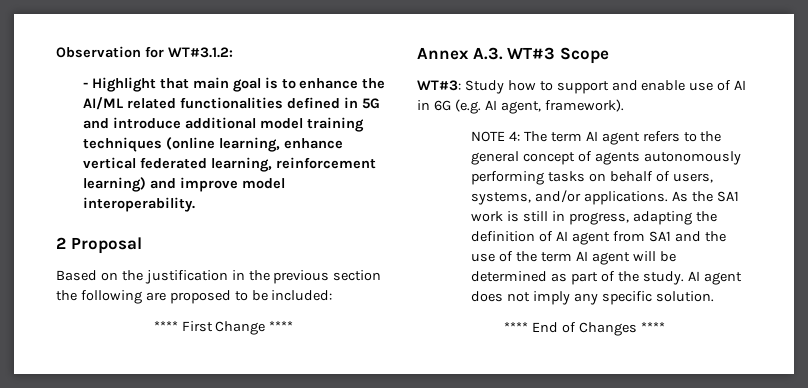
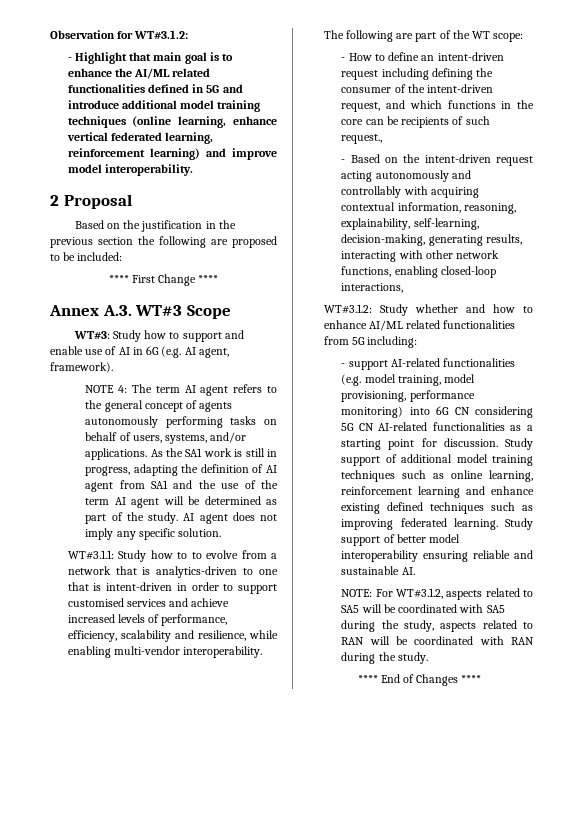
(714, 296) none -> [67,550,277,562] [67,566,278,578] [67,582,277,594] [67,598,230,607] [67,614,228,626] [67,630,278,642] [67,646,263,658] [323,30,524,42] [341,52,504,61] [341,68,494,80] [341,84,494,93] [341,100,534,112] [341,116,490,128] [341,134,383,144] [341,154,533,166] [341,170,471,182] [341,186,479,198] [341,202,516,214] [341,218,479,230] [341,234,522,246] [341,250,500,262] [341,266,496,278] [341,283,404,293] [323,304,533,316] [323,320,516,331] [323,336,418,348] [341,358,516,370] [341,374,476,386] [341,390,475,402] [341,406,533,418] [341,422,533,431] [341,438,533,450] [341,454,533,466] [341,470,533,482] [341,486,534,498] [341,502,533,514] [341,518,533,530] [341,534,461,546] [341,550,533,562] [341,566,415,575] [341,588,533,600] [341,604,505,613] [341,620,533,632] [341,636,534,645] [341,652,428,664] // WT#3.1.1: Study how to to evolve from a network that is analytics-driven to one that is intent-driven in order to support customised services and achieve increased levels of performance, efficiency, scalability and resilience, while enabling multi-vendor interoperability. The following are part of the WT scope: // - How to define an intent-driven request including defining the consumer of the intent-driven request, and which functions in the core can be recipients of such request., // - Based on the intent-driven request acting autonomously and controllably with acquiring contextual information, reasoning, explainability, self-learning, decision-making, generating results, interacting with other network functions, enabling closed-loop interactions, // WT#3.1.2: Study whether and how to enhance AI/ML related functionalities from 5G including: // - support AI-related functionalities (e.g. model training, model provisioning, performance monitoring) into 6G CN considering 5G CN AI-related functionalities as a starting point for discussion. Study support of additional model training techniques such as online learning, reinforcement learning and enhance existing defined techniques such as improving federated learning. Study support of better model interoperability ensuring reliable and sustainable AI. // NOTE: For WT#3.1.2, aspects related to SA5 will be coordinated with SA5 during the study, aspects related to RAN will be coordinated with RAN during the study.

